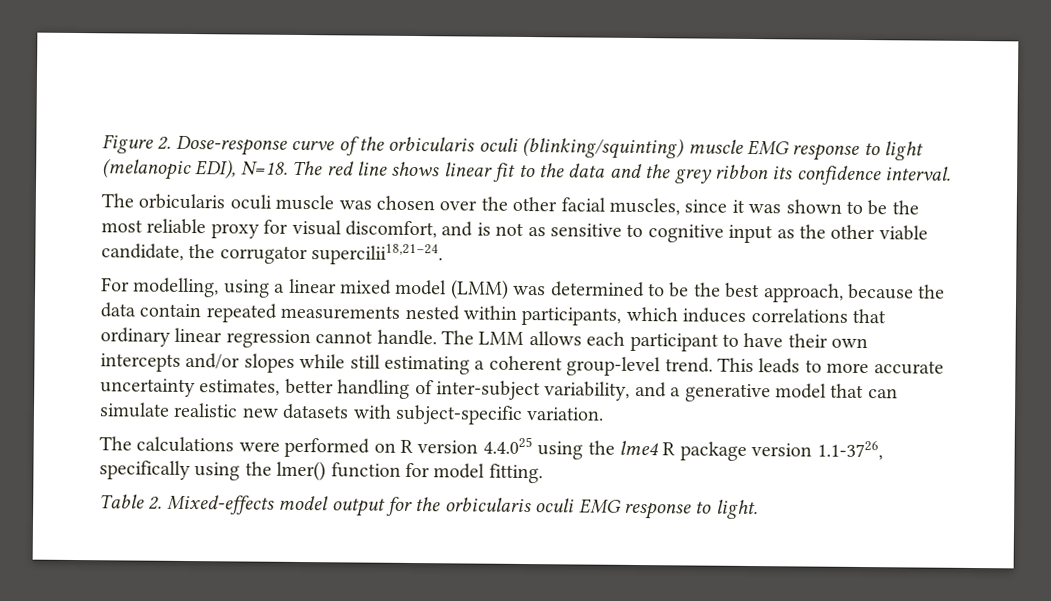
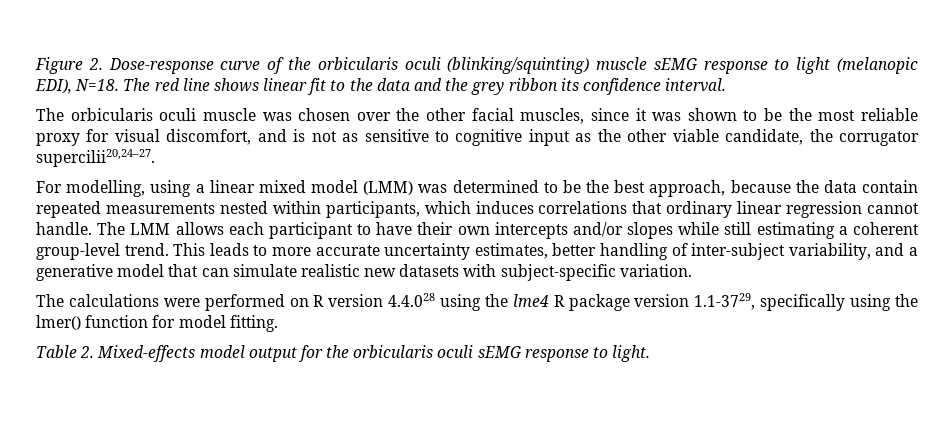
[746,139,790,156] EMG -> [653,58,697,70] sEMG
[311,243,444,266] supercilii18,21–24. -> [36,149,155,167] supercilii20,24–27.
[482,436,533,455] 4.4.025 -> [388,293,436,307] 4.4.028
[816,440,883,461] 1.1-3726, -> [694,293,756,310] 1.1-3729,
[578,498,622,514] EMG -> [477,346,521,358] sEMG

